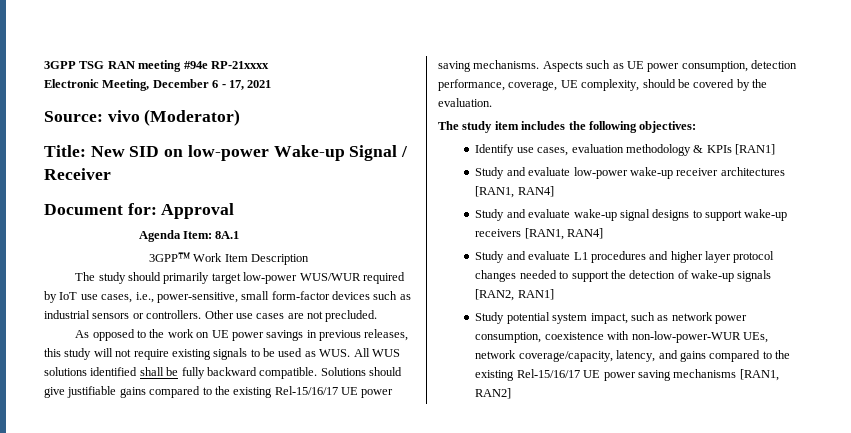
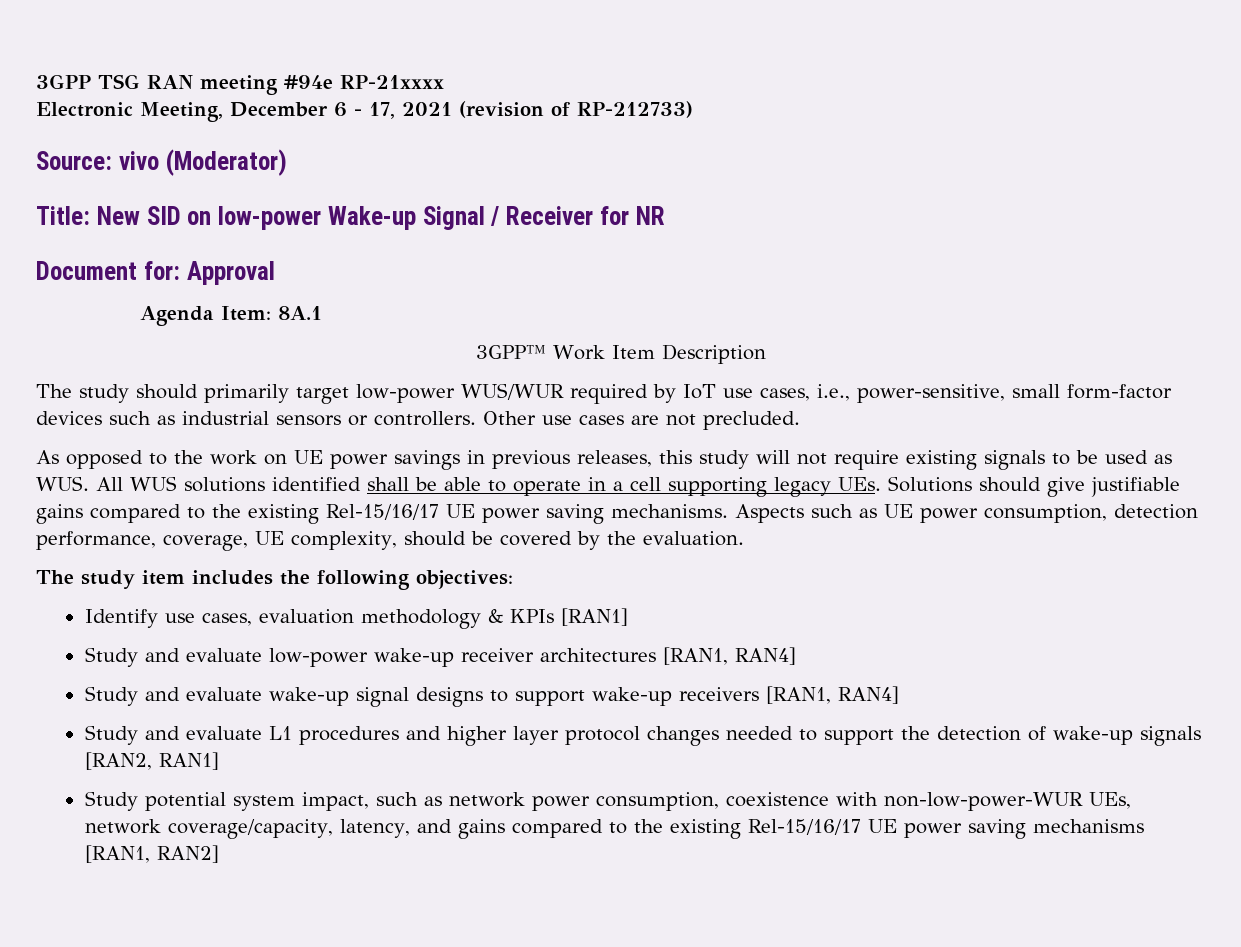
(272, 84) none -> [459,101,693,118] (revision of RP-212733)
(111, 174) none -> [599,206,665,225] for NR
[181,367,318,379] fully backward compatible. -> [444,477,881,497] able to operate in a cell supporting legacy UEs.

